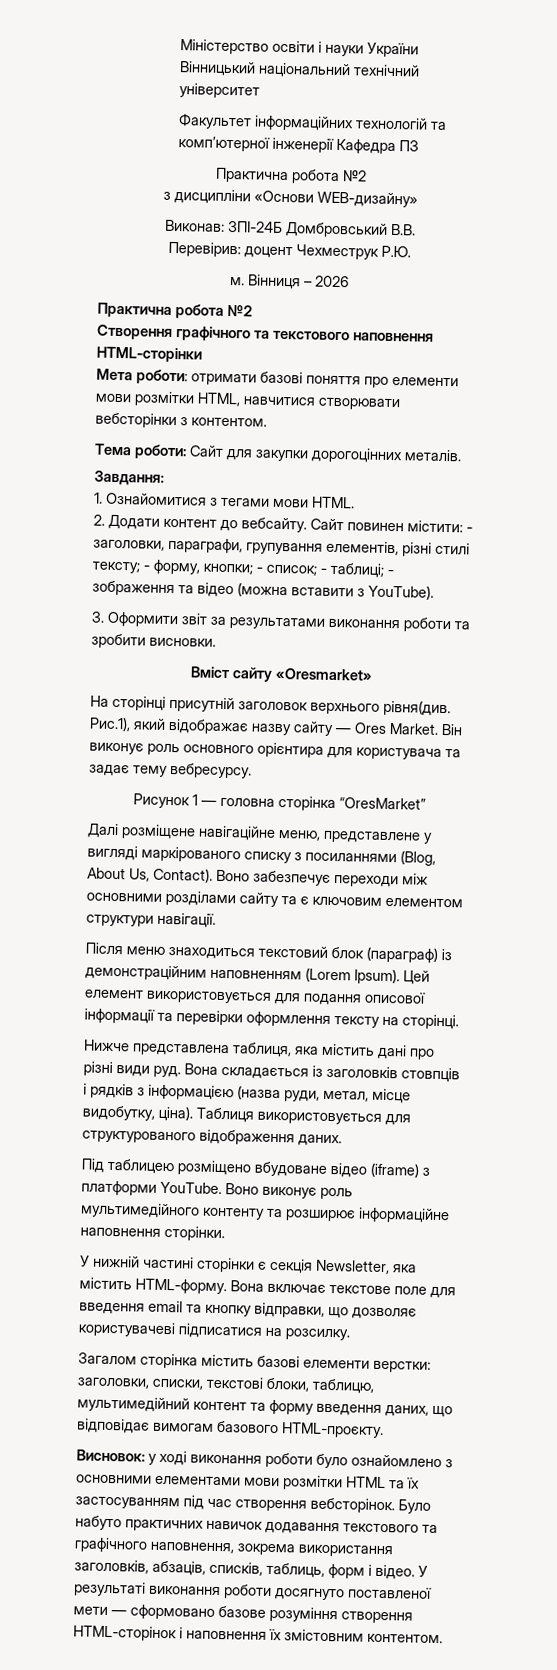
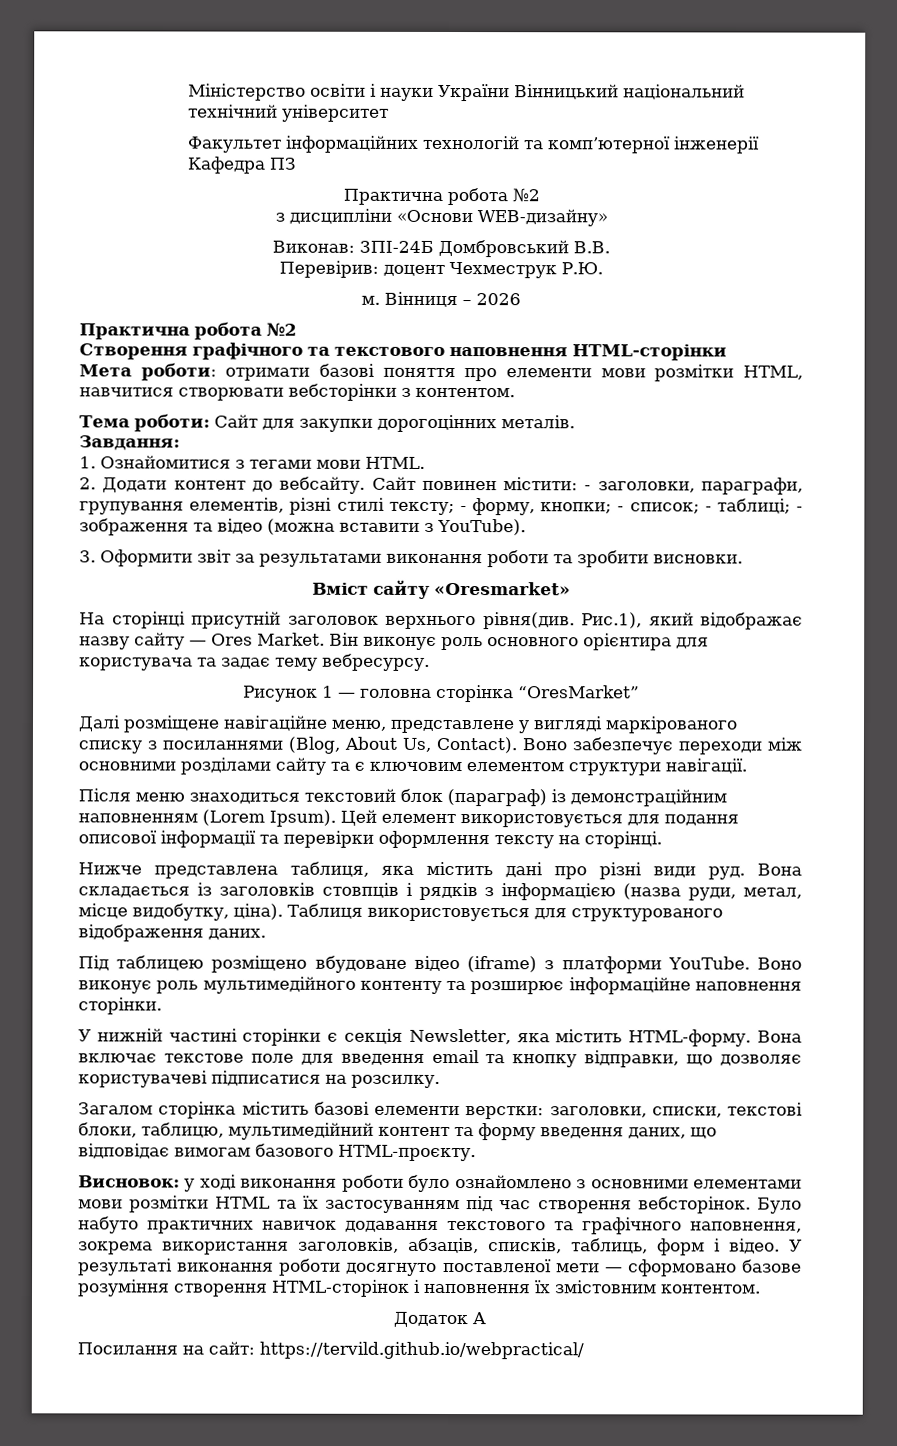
(443, 1638) none -> [392,1311,486,1328] [77,1341,584,1360] // Додаток А // Посилання на сайт: https://tervild.github.io/webpractical/

